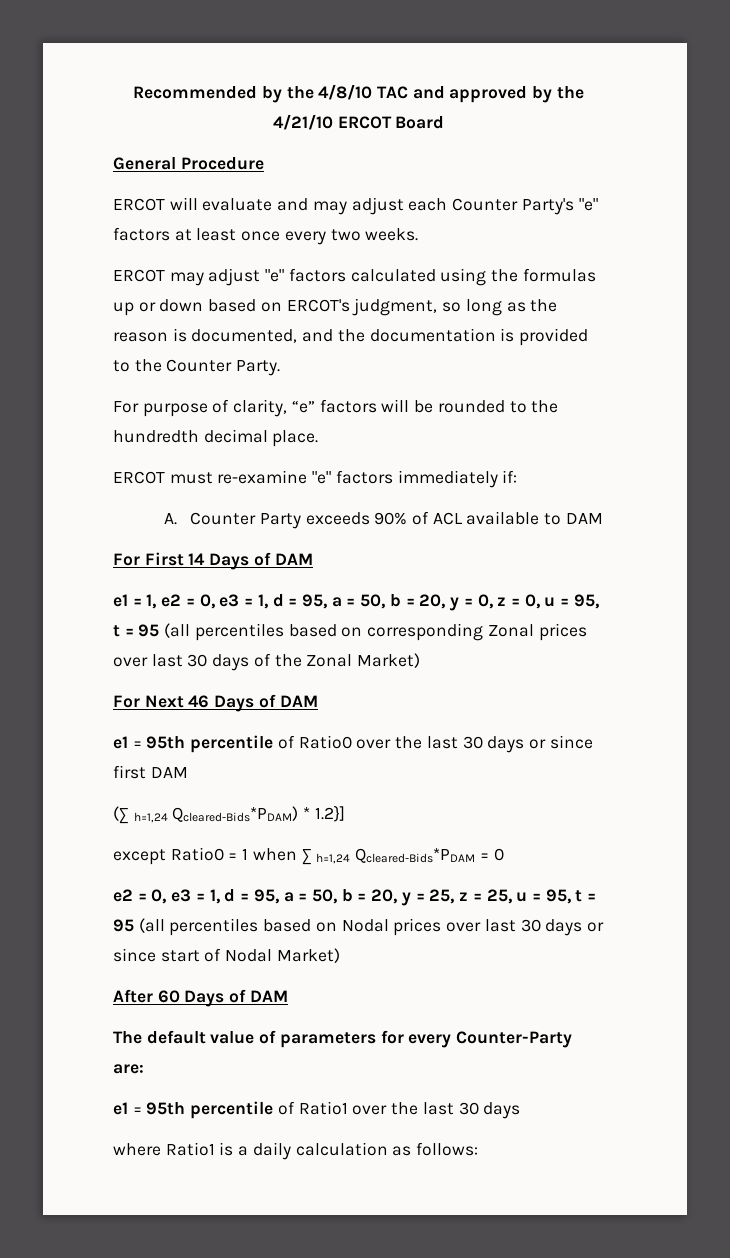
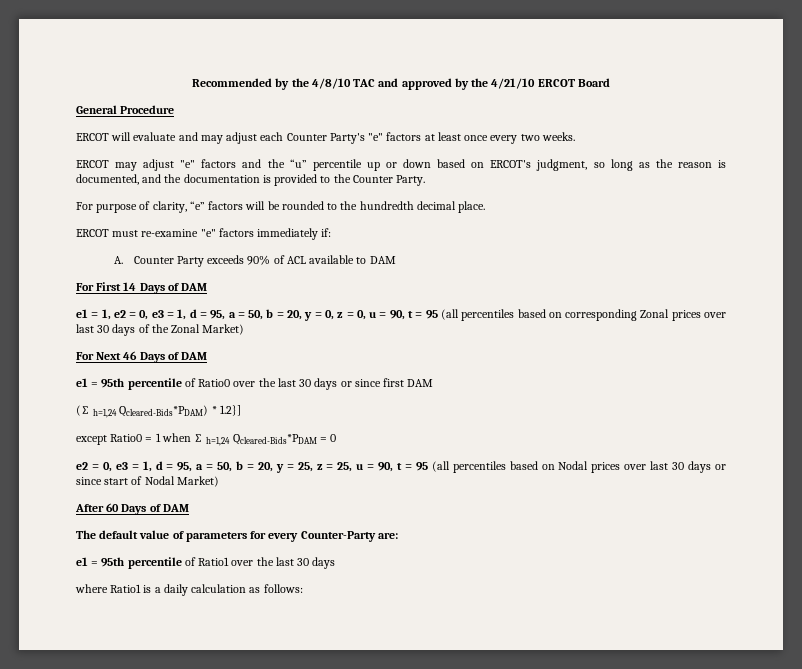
[350,268,596,286] calculated using the formulas -> [242,159,362,171] and the “u” percentile
[573,594,599,609] 95, -> [389,310,405,320] 90,
[545,889,571,904] 95, -> [378,462,394,472] 90,

